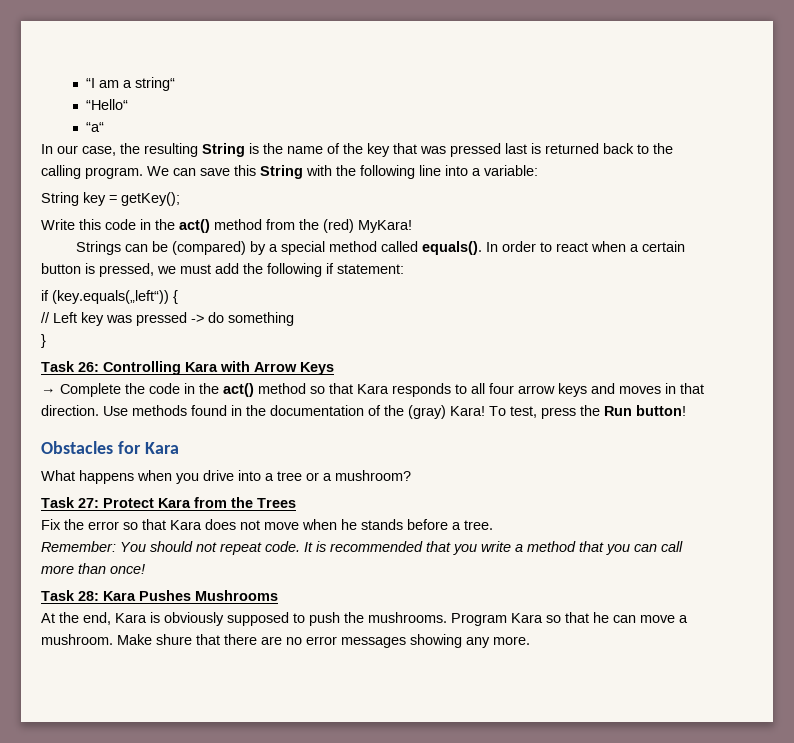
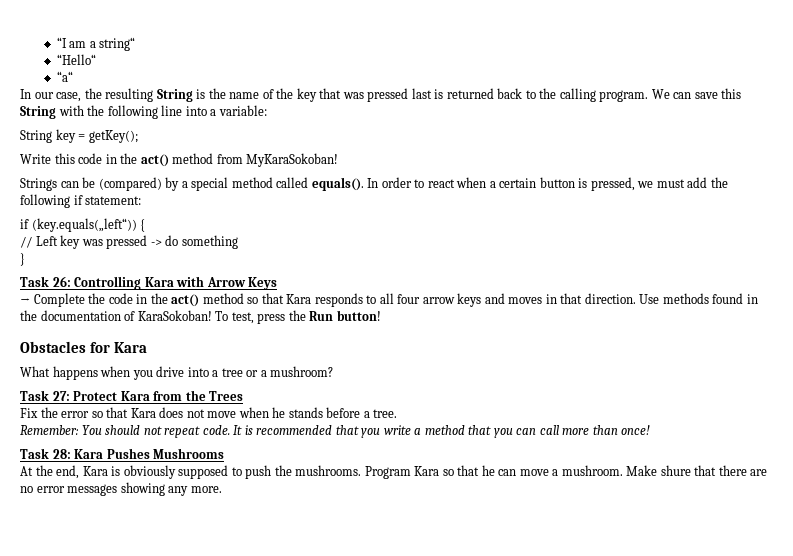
[299,219,412,233] the (red) MyKara! -> [246,153,339,167] MyKaraSokoban!
[384,405,485,419] the (gray) Kara! -> [137,310,212,321] KaraSokoban!

